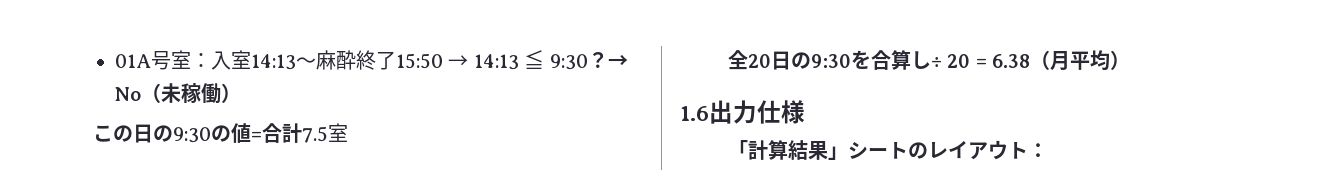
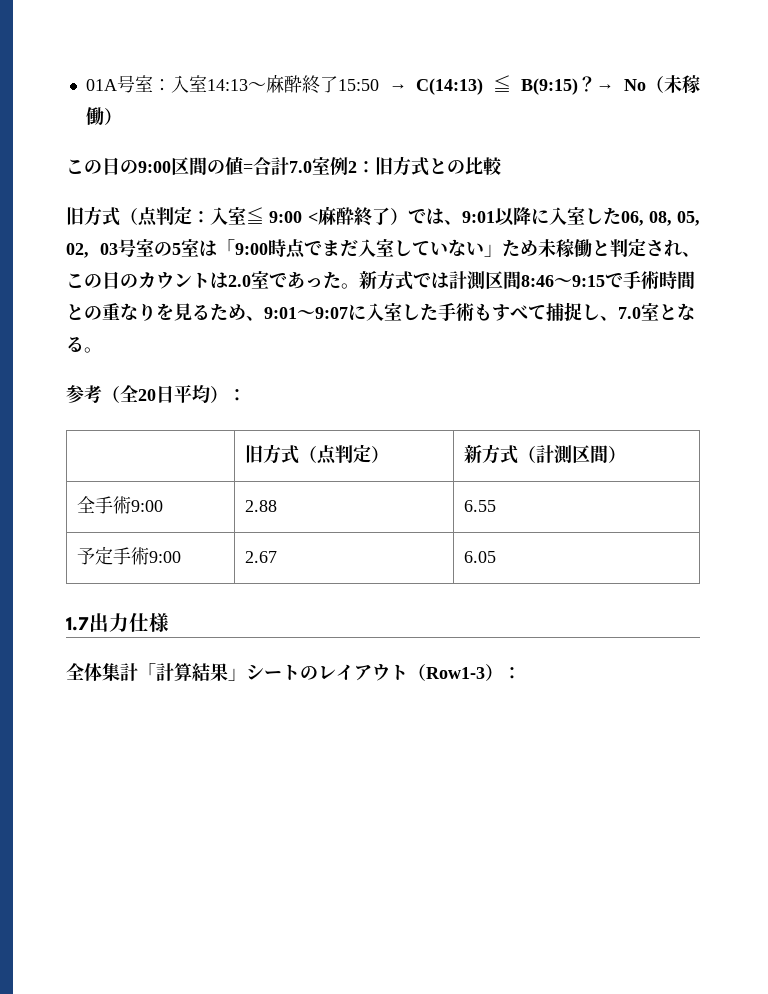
[473,50,588,70] 14:13 ≦ 9:30 -> [416,75,579,95] C(14:13) ≦ B(9:15)
[173,127,211,143] 9:30 -> [138,157,207,175] 9:00区間
[302,123,348,143] [727,50,1131,71] [680,106,709,121] 7.5室 // 全20日の9:30を合算し÷ 20 = 6.38（月平均） // 1.6 -> [289,156,502,176] [66,206,700,227] [66,238,700,259] [66,270,695,290] [66,302,695,321] [66,336,102,353] [66,384,246,403] [245,444,390,465] [464,444,627,464] [77,496,164,514] [245,500,278,512] [464,500,497,512] [77,546,182,565] [245,551,278,563] [464,551,497,563] [66,617,89,631] 7.0室例2：旧方式との比較 // 旧方式（点判定：入室≦ 9:00 <麻酔終了）では、9:01以降に入室した06, 08, 05, 02, 03号室の5室は「9:00時点でまだ入室していない」ため未稼働と判定され、この日のカウントは2.0室であった。新方式では計測区間8:46〜9:15で手術時間との重なりを見るため、9:01〜9:07に入室した手術もすべて捕捉し、7.0室となる。 // 参考（全20日平均）： // | 旧方式（点判定） | 新方式（計測区間） // 全手術9:00 | 2.88 | 6.55 // 予定手術9:00 | 2.67 | 6.05 // 1.7
(805, 112) none -> [66,663,138,681] 全体集計
(1028, 150) none -> [408,663,503,681] （Row1-3）

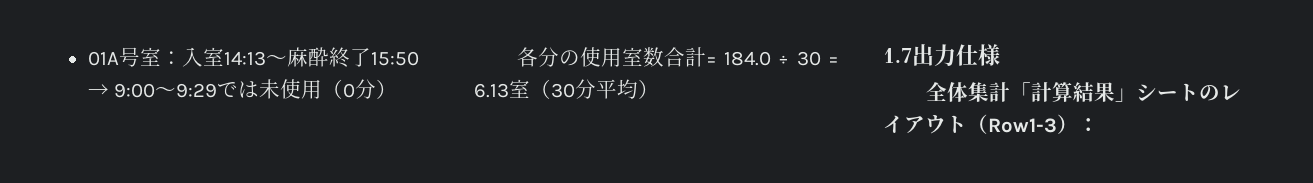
[416,75,701,95] [85,107,122,125] [66,156,502,176] [66,206,700,227] [66,238,700,259] [66,270,695,290] [66,302,695,321] [66,336,102,353] [66,384,246,403] [245,444,390,465] [464,444,627,464] [77,496,164,514] [245,500,278,512] [464,500,497,512] [77,546,182,565] [245,551,278,563] [464,551,497,563] C(14:13) ≦ B(9:15)？→ No（未稼働） // この日の9:00区間の値=合計7.0室例2：旧方式との比較 // 旧方式（点判定：入室≦ 9:00 <麻酔終了）では、9:01以降に入室した06, 08, 05, 02, 03号室の5室は「9:00時点でまだ入室していない」ため未稼働と判定され、この日のカウントは2.0室であった。新方式では計測区間8:46〜9:15で手術時間との重なりを見るため、9:01〜9:07に入室した手術もすべて捕捉し、7.0室となる。 // 参考（全20日平均）： // | 旧方式（点判定） | 新方式（計測区間） // 全手術9:00 | 2.88 | 6.55 // 予定手術9:00 | 2.67 | 6.05 -> [114,79,398,99] [516,47,840,67] [474,79,659,99] 9:00〜9:29では未使用（0分） // 各分の使用室数合計= 184.0 ÷ 30 = 6.13室（30分平均）

